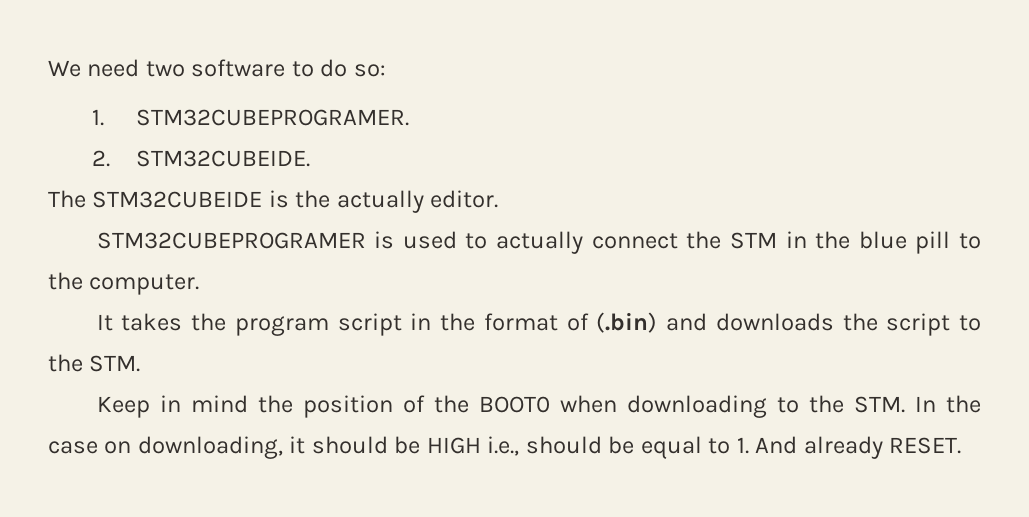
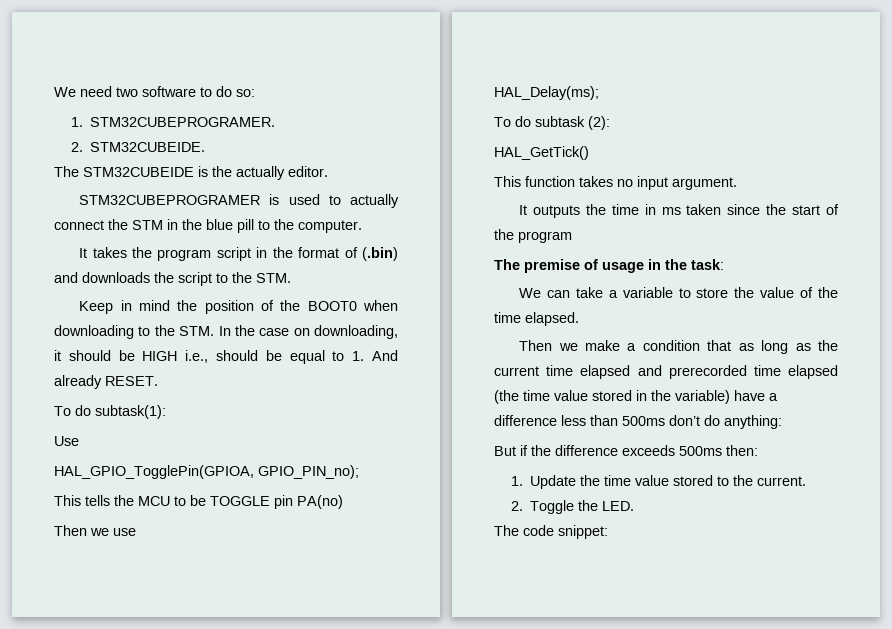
(962, 445) none -> [54,405,166,419] [54,436,79,446] [54,465,359,479] [54,495,343,509] [54,525,136,536] [494,86,599,100] [494,116,610,130] [494,146,589,160] [494,176,737,190] [519,204,839,218] [494,229,572,243] [494,259,724,273] [519,287,838,298] [494,312,579,326] [519,340,838,354] [494,365,838,379] [494,390,778,404] [494,415,782,429] [494,445,758,456] [510,475,807,489] [510,500,635,514] [494,525,608,539] // To do subtask(1): // Use // HAL_GPIO_TogglePin(GPIOA, GPIO_PIN_no); // This tells the MCU to be TOGGLE pin PA(no) // Then we use // HAL_Delay(ms); // To do subtask (2): // HAL_GetTick() // This function takes no input argument. // It outputs the time in ms taken since the start of the program // The premise of usage in the task: // We can take a variable to store the value of the time elapsed. // Then we make a condition that as long as the current time elapsed and prerecorded time elapsed (the time value stored in the variable) have a difference less than 500ms don’t do anything: // But if the difference exceeds 500ms then: // 1. Update the time value stored to the current. // 2. Toggle the LED. // The code snippet:

